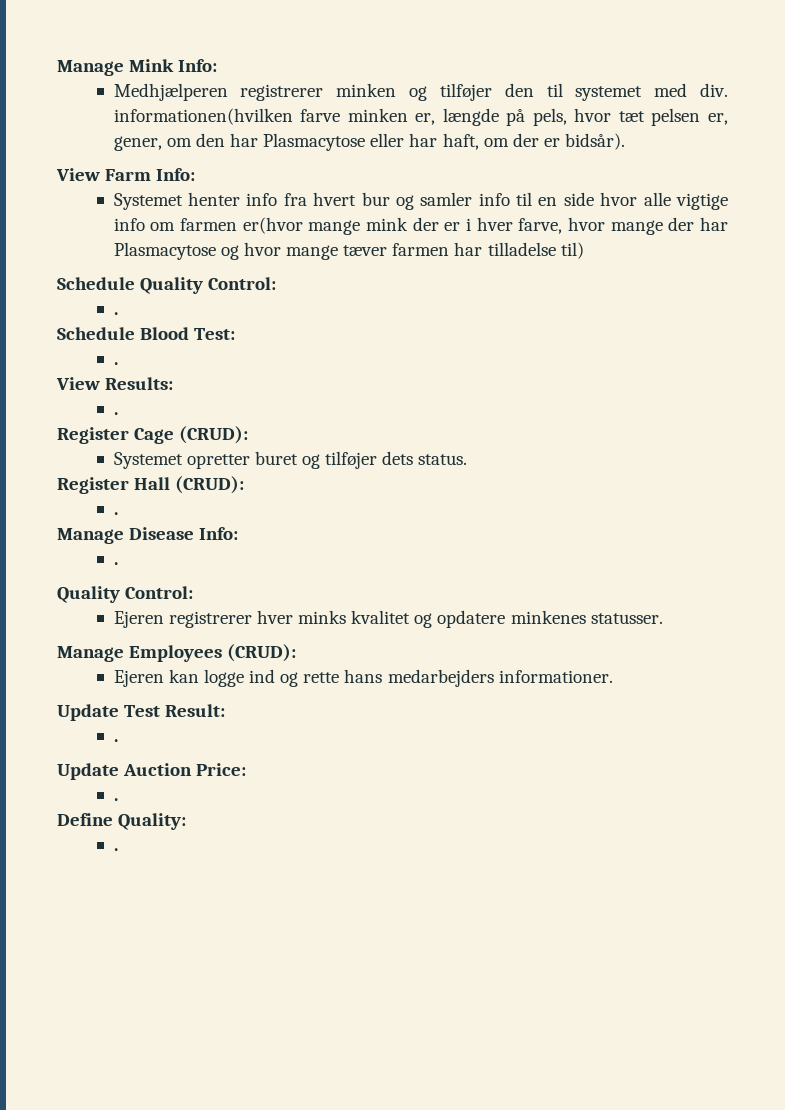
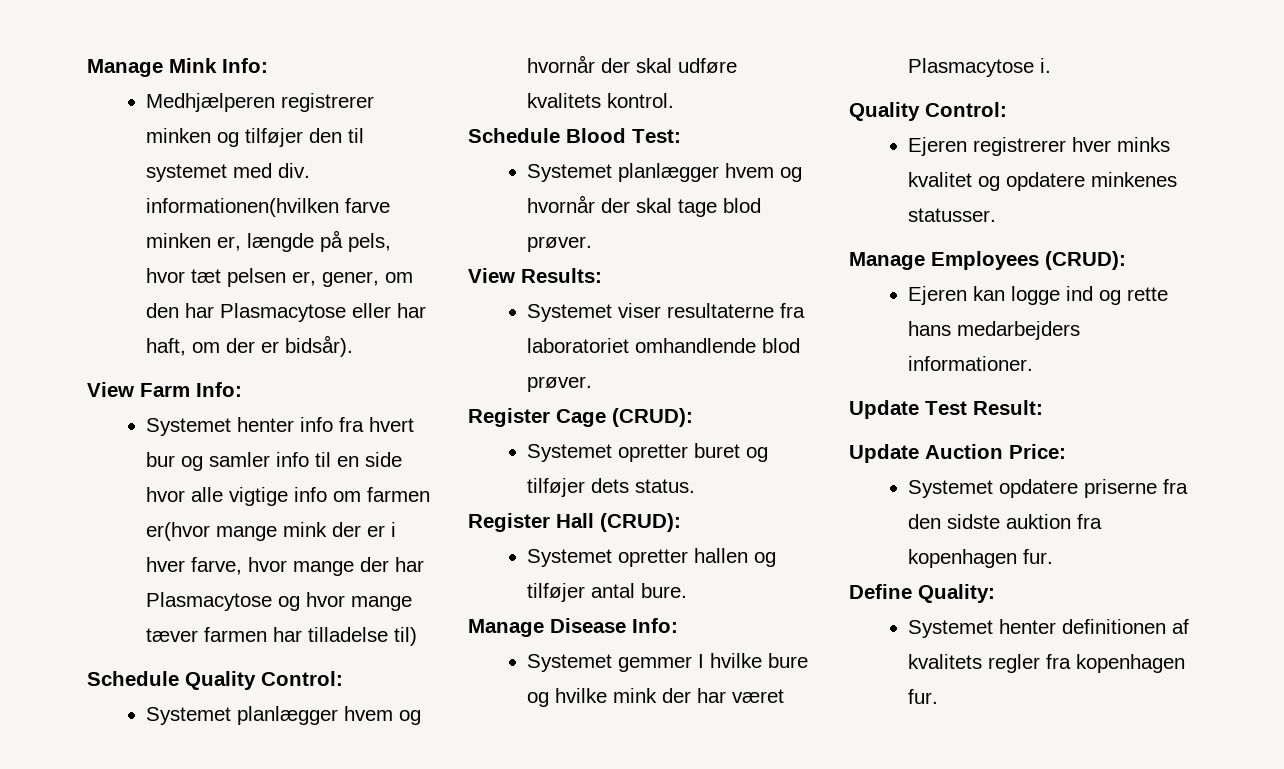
[113,312,118,315] [57,327,236,340] [113,362,118,365] [56,377,174,390] [113,412,118,415] . // Schedule Blood Test: // . // View Results: // . -> [146,706,422,725] [527,55,738,73] [527,93,675,108] [468,128,681,143] [527,163,803,182] [527,195,762,217] [527,236,593,252] [468,268,602,283] [527,303,806,322] [527,338,801,353] [527,376,593,392] Systemet planlægger hvem og hvornår der skal udføre kvalitets kontrol. // Schedule Blood Test: // Systemet planlægger hvem og hvornår der skal tage blod prøver. // View Results: // Systemet viser resultaterne fra laboratoriet omhandlende blod prøver.
[113,512,118,515] [57,527,239,544] [113,562,118,565] . // Manage Disease Info: // . -> [527,548,777,567] [527,583,688,602] [468,618,678,637] [527,653,809,672] [527,688,785,707] [908,58,1052,77] Systemet opretter hallen og tilføjer antal bure. // Manage Disease Info: // Systemet gemmer I hvilke bure og hvilke mink der har været Plasmacytose i.
[113,739,118,742] // . -> (1043, 407) none
[113,798,118,801] [57,813,187,830] [113,848,118,851] . // Define Quality: // . -> [908,479,1189,498] [908,514,1103,529] [908,549,1054,568] [849,584,995,603] [908,619,1190,638] [908,654,1186,673] [908,689,939,704] Systemet opdatere priserne fra den sidste auktion fra kopenhagen fur. // Define Quality: // Systemet henter definitionen af kvalitets regler fra kopenhagen fur.

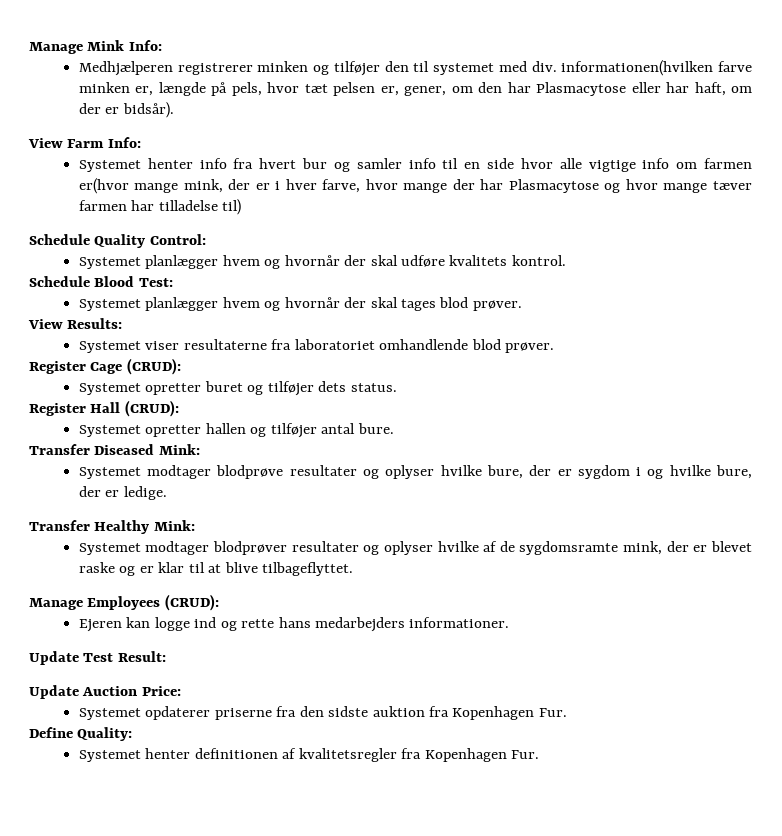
[283,522,328,537] mink -> [183,179,223,193] mink,
[678,199,718,217] tage -> [401,299,437,311] tages
[468,618,678,637] [527,653,809,672] [527,688,785,707] [908,58,1052,77] [849,102,1007,121] [908,137,1171,156] [908,172,1178,191] [908,208,997,222] Manage Disease Info: // Systemet gemmer I hvilke bure og hvilke mink der har været Plasmacytose i. // Quality Control: // Ejeren registrerer hver minks kvalitet og opdatere minkenes statusser. -> [29,444,200,455] [78,465,752,479] [78,486,167,500] [29,520,195,534] [78,541,752,555] [78,562,354,576] Transfer Diseased Mink: // Systemet modtager blodprøve resultater og oplyser hvilke bure, der er sygdom i og hvilke bure, der er ledige. // Transfer Healthy Mink: // Systemet modtager blodprøver resultater og oplyser hvilke af de sygdomsramte mink, der er blevet raske og er klar til at blive tilbageflyttet.
[999,479,1079,498] opdatere -> [145,706,211,720] opdaterer
[908,549,1054,568] kopenhagen fur. -> [452,706,567,720] Kopenhagen Fur.
[908,654,1186,673] [908,689,939,704] kvalitets regler fra kopenhagen fur. -> [298,748,540,762] kvalitetsregler fra Kopenhagen Fur.

